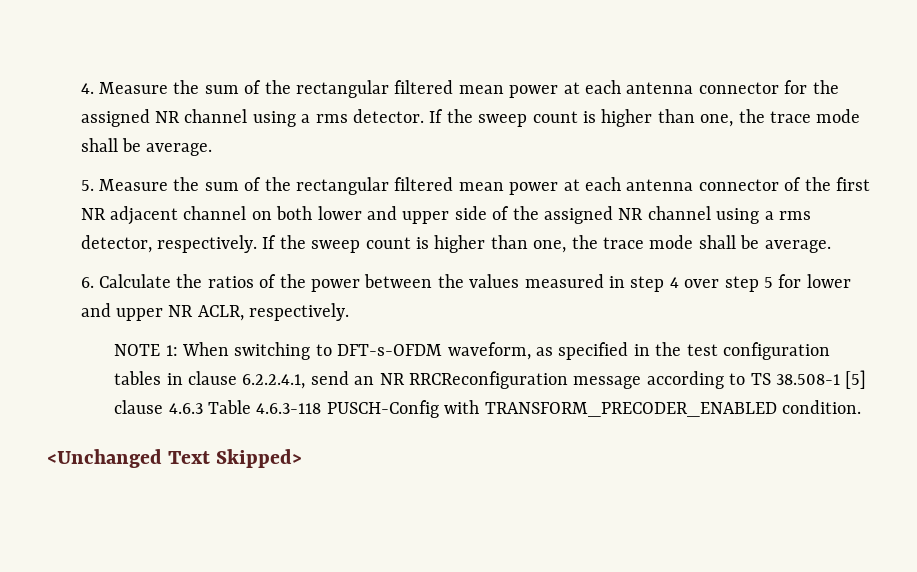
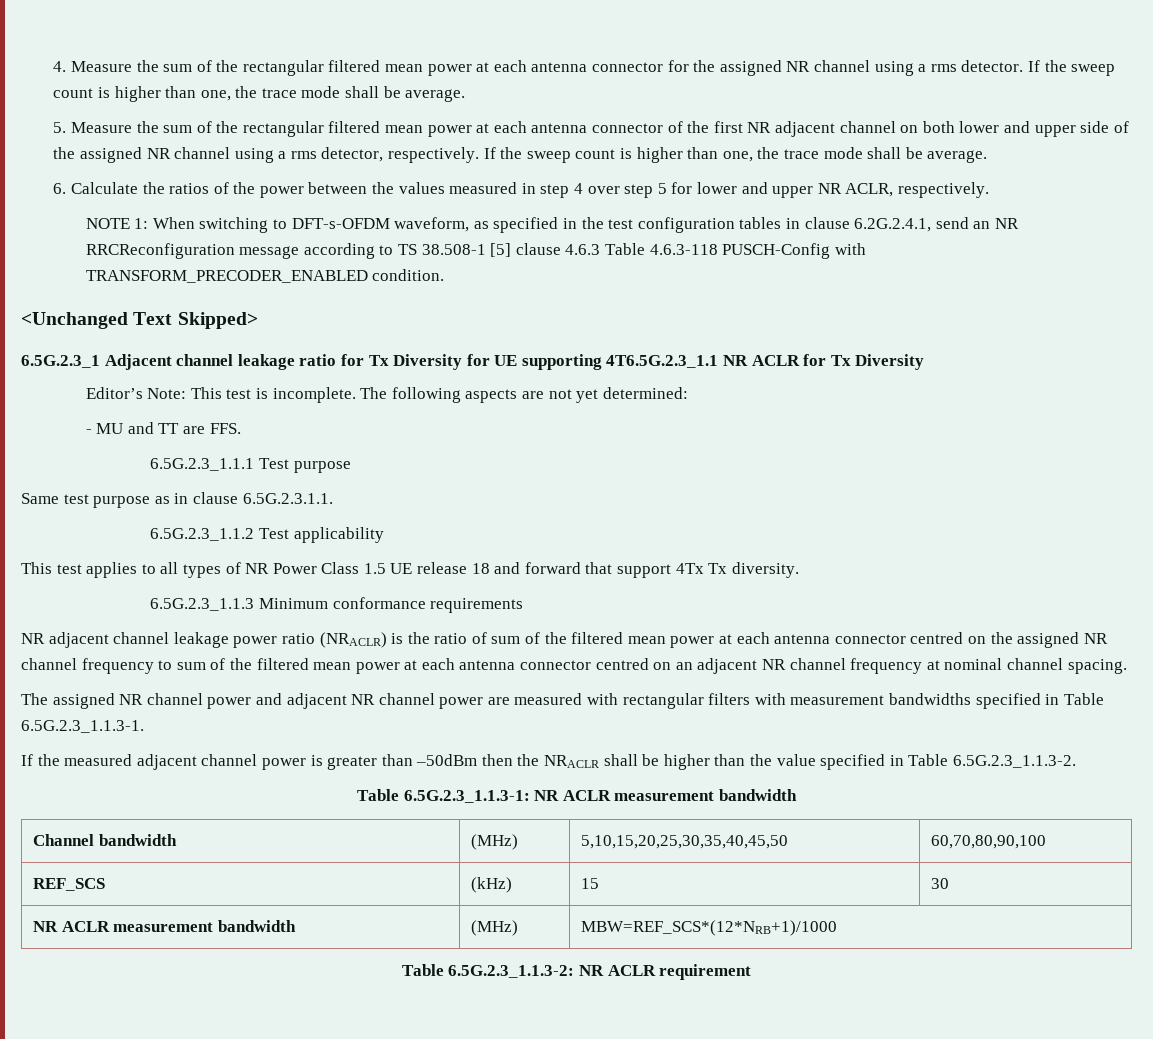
[242,374,306,389] 6.2.2.4.1, -> [854,218,932,232] 6.2G.2.4.1,
(303, 458) none -> [21,354,925,370] [85,387,688,403] [85,422,241,434] [150,458,351,473] [21,492,333,508] [150,527,384,543] [21,562,799,578] [150,597,524,613] [21,632,1108,648] [21,658,1127,674] [21,693,1104,709] [21,720,144,733] [21,754,1076,770] [357,789,797,803] [33,834,177,846] [471,834,519,850] [581,835,789,849] [931,835,1047,849] [33,878,106,891] [471,877,513,893] [581,878,600,889] [931,878,950,889] [33,920,297,932] [471,920,519,936] [581,920,838,936] [401,964,752,980] // 6.5G.2.3_1 Adjacent channel leakage ratio for Tx Diversity for UE supporting 4T6.5G.2.3_1.1 NR ACLR for Tx Diversity // Editor’s Note: This test is incomplete. The following aspects are not yet determined: // - MU and TT are FFS. // 6.5G.2.3_1.1.1 Test purpose // Same test purpose as in clause 6.5G.2.3.1.1. // 6.5G.2.3_1.1.2 Test applicability // This test applies to all types of NR Power Class 1.5 UE release 18 and forward that support 4Tx Tx diversity. // 6.5G.2.3_1.1.3 Minimum conformance requirements // NR adjacent channel leakage power ratio (NRACLR) is the ratio of sum of the filtered mean power at each antenna connector centred on the assigned NR channel frequency to sum of the filtered mean power at each antenna connector centred on an adjacent NR channel frequency at nominal channel spacing. // The assigned NR channel power and adjacent NR channel power are measured with rectangular filters with measurement bandwidths specified in Table 6.5G.2.3_1.1.3-1. // If the measured adjacent channel power is greater than –50dBm then the NRACLR shall be higher than the value specified in Table 6.5G.2.3_1.1.3-2. // Table 6.5G.2.3_1.1.3-1: NR ACLR measurement bandwidth // Channel bandwidth | (MHz) | 5,10,15,20,25,30,35,40,45,50 | 60,70,80,90,100 // REF_SCS | (kHz) | 15 | 30 // NR ACLR measurement bandwidth | (MHz) | MBW=REF_SCS*(12*NRB+1)/1000 // Table 6.5G.2.3_1.1.3-2: NR ACLR requirement

